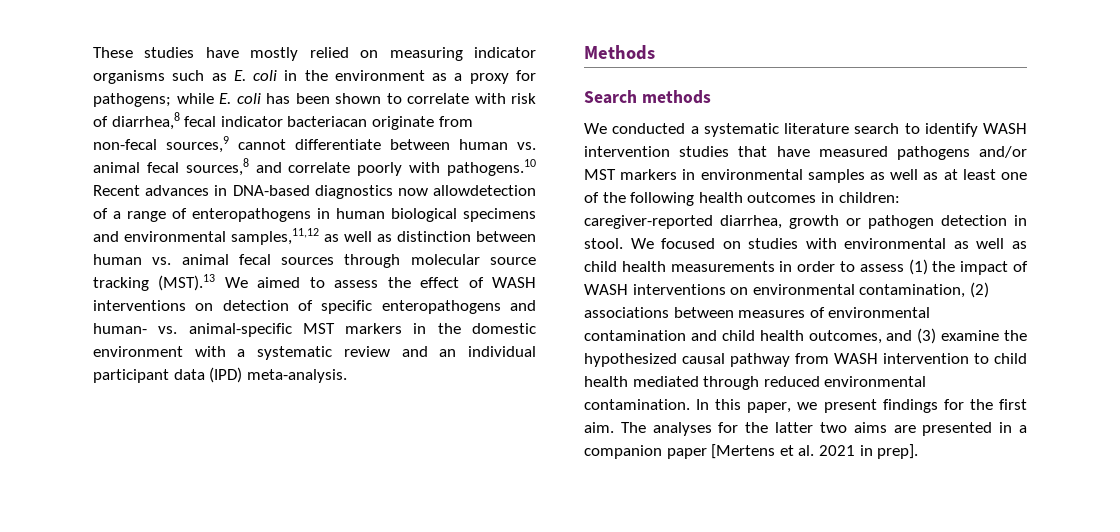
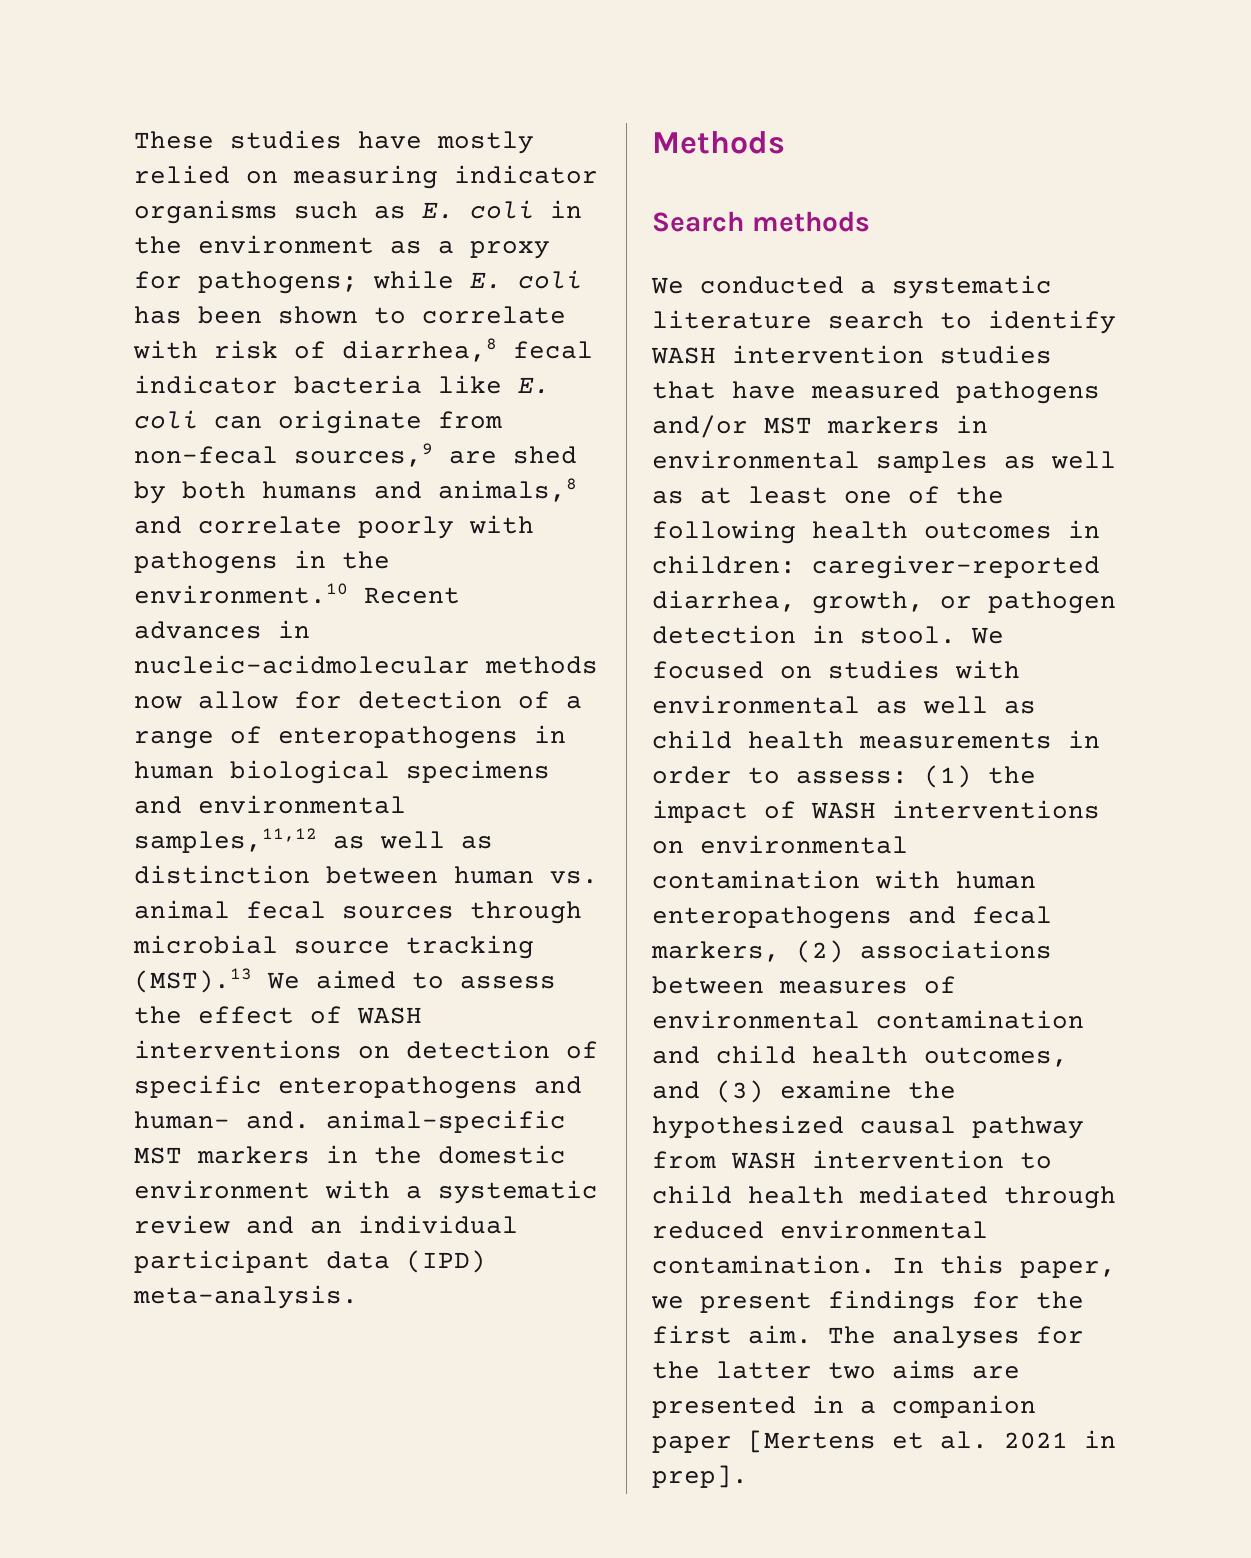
[287,116,473,130] [93,136,536,153] [93,158,536,176] [93,185,536,199] bacteriacan originate from non-fecal sources,9 cannot differentiate between human vs. animal fecal sources,8 and correlate poorly with pathogens.10 Recent advances in DNA-based diagnostics now allowdetection -> [294,375,550,394] [134,410,502,434] [134,443,577,467] [134,478,577,504] [134,515,534,539] [134,550,390,574] [134,583,460,604] [134,620,310,639] [134,655,598,674] [134,690,502,709] bacteria like E. coli can originate from non-fecal sources,9 are shed by both humans and animals,8 and correlate poorly with pathogens in the environment.10 Recent advances in nucleic-acidmolecular methods now allow for detection
[410,254,480,265] molecular -> [133,935,278,954] microbial
[158,326,178,334] vs. -> [246,1111,310,1129] and.
[789,215,839,229] growth -> [812,591,924,614] growth,
[859,264,904,272] assess -> [796,771,908,784] assess:
[859,284,966,298] contamination, -> [652,870,1036,889] [652,906,1052,929] [651,941,780,962] contamination with human enteropathogens and fecal markers,

